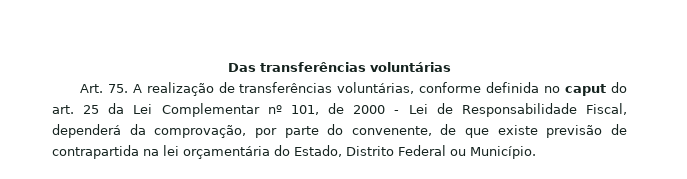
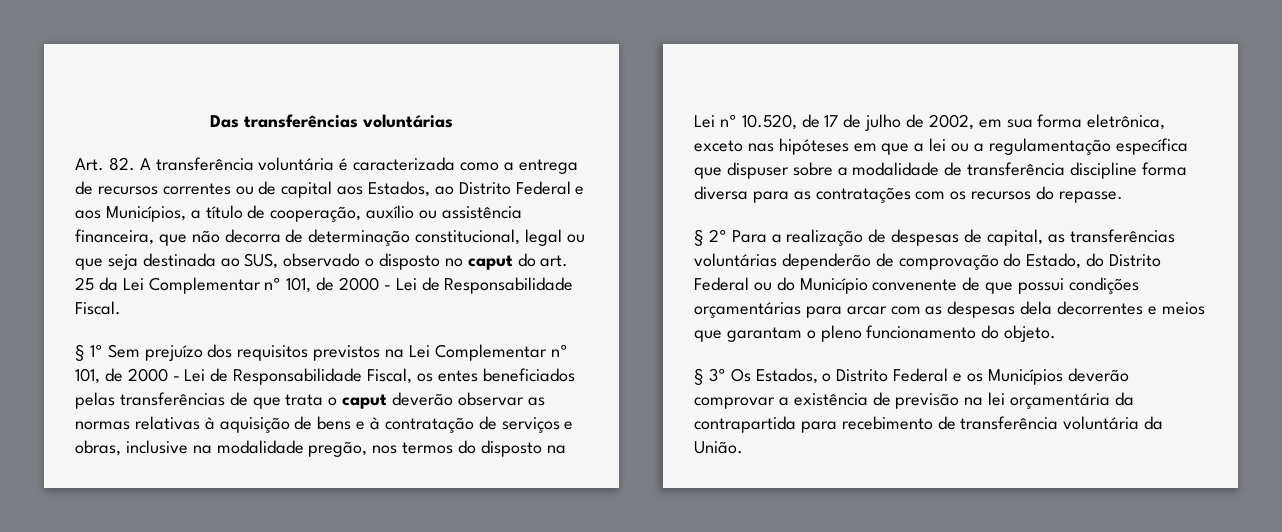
[107,82,540,96] 75. A realização de transferências voluntárias, conforme definida -> [108,157,578,174] [75,181,585,198] [75,205,522,222] [75,229,585,246] [75,253,441,270] 82. A transferência voluntária é caracterizada como a entrega de recursos correntes ou de capital aos Estados, ao Distrito Federal e aos Municípios, a título de cooperação, auxílio ou assistência financeira, que não decorra de determinação constitucional, legal ou que seja destinada ao SUS, observado o disposto
[585,103,627,115] [52,124,627,138] [52,145,536,159] Fiscal, dependerá da comprovação, por parte do convenente, de que existe previsão de contrapartida na lei orçamentária do Estado, Distrito Federal ou Município. -> [75,301,121,315] [75,344,568,361] [75,368,575,385] [75,392,545,409] [75,416,574,433] [75,440,566,457] [694,114,1166,131] [694,138,1188,155] [694,162,1187,179] [694,186,1123,203] [694,229,1175,246] [694,253,1162,270] [694,277,1139,294] [694,301,1205,318] [694,325,1057,342] [694,368,1129,385] [694,392,1134,409] [694,416,1164,433] [694,441,743,454] Fiscal. // § 1º Sem prejuízo dos requisitos previstos na Lei Complementar nº 101, de 2000 - Lei de Responsabilidade Fiscal, os entes beneficiados pelas transferências de que trata o caput deverão observar as normas relativas à aquisição de bens e à contratação de serviços e obras, inclusive na modalidade pregão, nos termos do disposto na Lei nº 10.520, de 17 de julho de 2002, em sua forma eletrônica, exceto nas hipóteses em que a lei ou a regulamentação específica que dispuser sobre a modalidade de transferência discipline forma diversa para as contratações com os recursos do repasse. // § 2º Para a realização de despesas de capital, as transferências voluntárias dependerão de comprovação do Estado, do Distrito Federal ou do Município convenente de que possui condições orçamentárias para arcar com as despesas dela decorrentes e meios que garantam o pleno funcionamento do objeto. // § 3º Os Estados, o Distrito Federal e os Municípios deverão comprovar a existência de previsão na lei orçamentária da contrapartida para recebimento de transferência voluntária da União.

